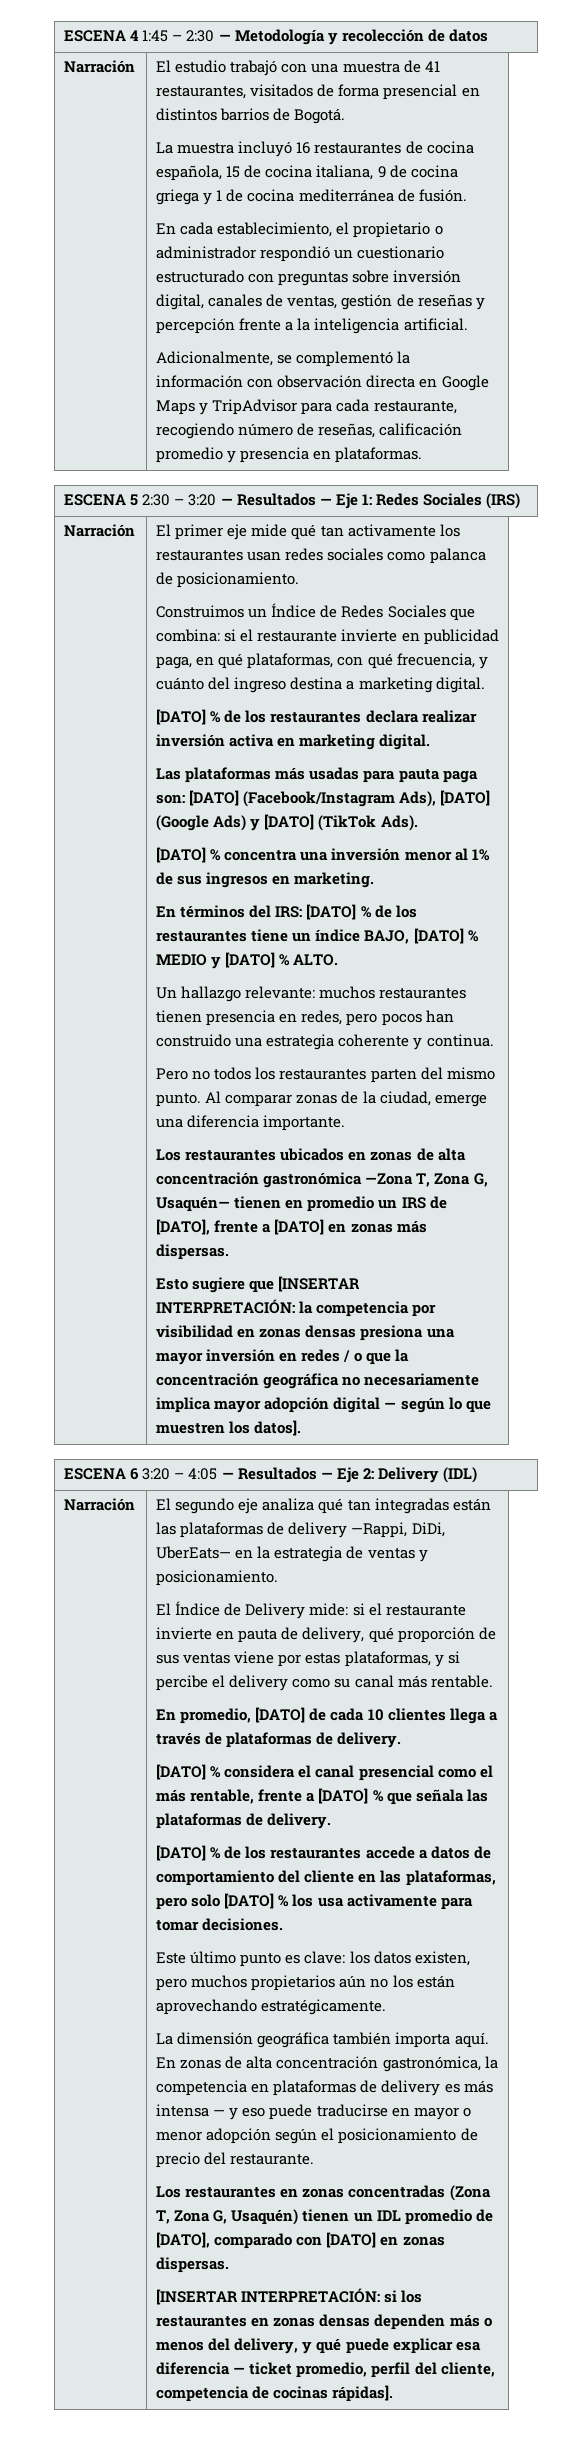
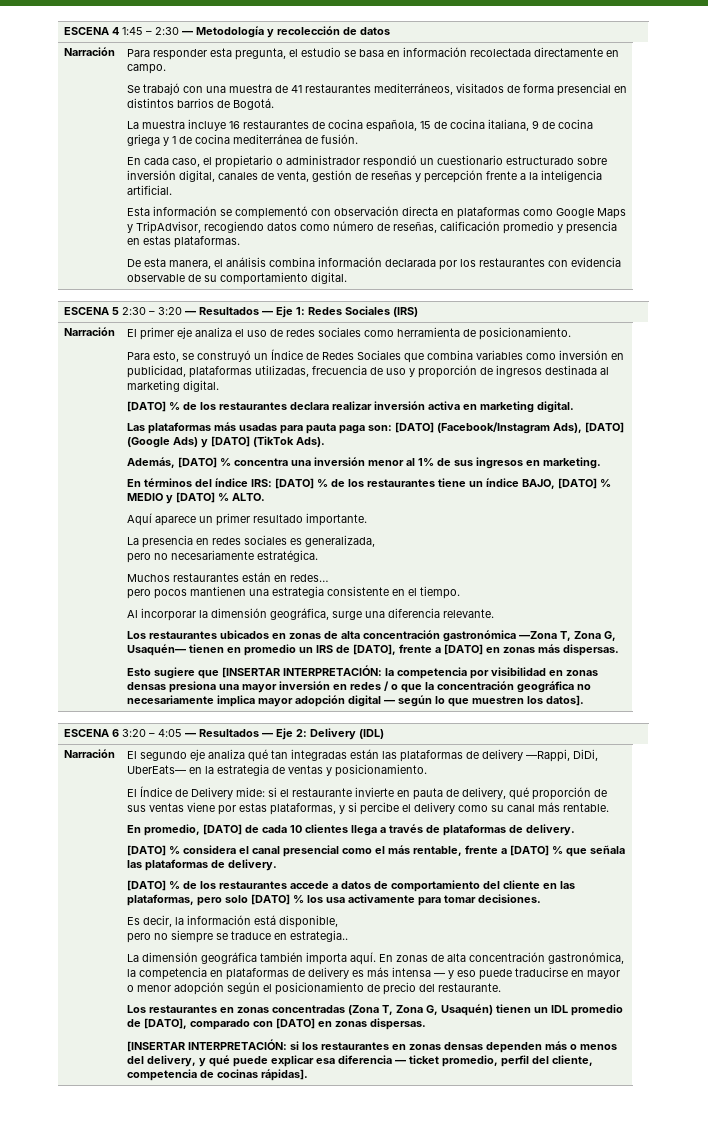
[156,60,227,73] El estudio -> [126,47,619,60] [126,64,166,74] [126,85,140,93] Para responder esta pregunta, el estudio se basa en información recolectada directamente en campo. // Se
[156,86,247,99] restaurantes, -> [304,83,453,95] restaurantes mediterráneos,
[238,141,293,157] incluyó -> [187,119,226,131] incluye
[217,222,333,237] establecimiento, -> [171,158,200,167] caso,
[248,272,349,286] con preguntas -> (574, 160) none
[287,296,338,309] ventas, -> [276,171,309,182] venta,
[156,351,411,367] [156,375,244,388] Adicionalmente, se complementó la información -> [126,206,308,219] Esta información se complementó
(438, 383) none -> [456,207,553,219] plataformas como
[212,399,457,415] [156,423,235,439] TripAdvisor para cada restaurante, recogiendo -> [135,221,330,234] TripAdvisor, recogiendo datos como
(332, 455) none -> [142,236,171,245] estas
(423, 455) none -> [126,257,621,270] [126,272,347,285] // De esta manera, el análisis combina información declarada por los restaurantes con evidencia observable de su comportamiento digital.
[251,524,460,540] [156,550,282,561] mide qué tan activamente los restaurantes usan -> [194,327,283,337] analiza el uso de
[429,548,486,564] palanca -> [396,327,460,337] herramienta
[156,605,245,618] Construimos -> [126,350,251,362] Para esto, se construyó
[156,629,499,645] [156,653,488,669] [156,677,355,693] combina: si el restaurante invierte en publicidad paga, en qué plataformas, con qué frecuencia, y cuánto del ingreso destina a -> [426,350,624,360] [126,365,609,378] combina variables como inversión en publicidad, plataformas utilizadas, frecuencia de uso y proporción de ingresos destinada al
(418, 823) none -> [126,457,175,468] Además,
(272, 911) none -> [214,478,248,487] índice
[156,986,467,1002] [156,1010,454,1026] [156,1034,494,1050] [156,1067,495,1083] [156,1091,487,1107] Un hallazgo relevante: muchos restaurantes tienen presencia en redes, pero pocos han construido una estrategia coherente y continua. // Pero no todos los restaurantes parten del mismo punto. Al comparar zonas de la ciudad, emerge -> [126,513,367,526] [126,535,375,548] [126,550,318,563] [126,572,329,582] [126,586,460,599] [126,608,362,621] Aquí aparece un primer resultado importante. // La presencia en redes sociales es generalizada, // pero no necesariamente estratégica. // Muchos restaurantes están en redes… // pero pocos mantienen una estrategia consistente en el tiempo. // Al incorporar la dimensión geográfica, surge
[263,1115,346,1131] importante. -> [442,609,494,618] relevante.
[156,1951,470,1967] [156,1975,455,1991] [156,1999,387,2015] Este último punto es clave: los datos existen, pero muchos propietarios aún no los están aprovechando estratégicamente. -> [126,915,338,928] [126,930,348,943] Es decir, la información está disponible, // pero no siempre se traduce en estrategia..

